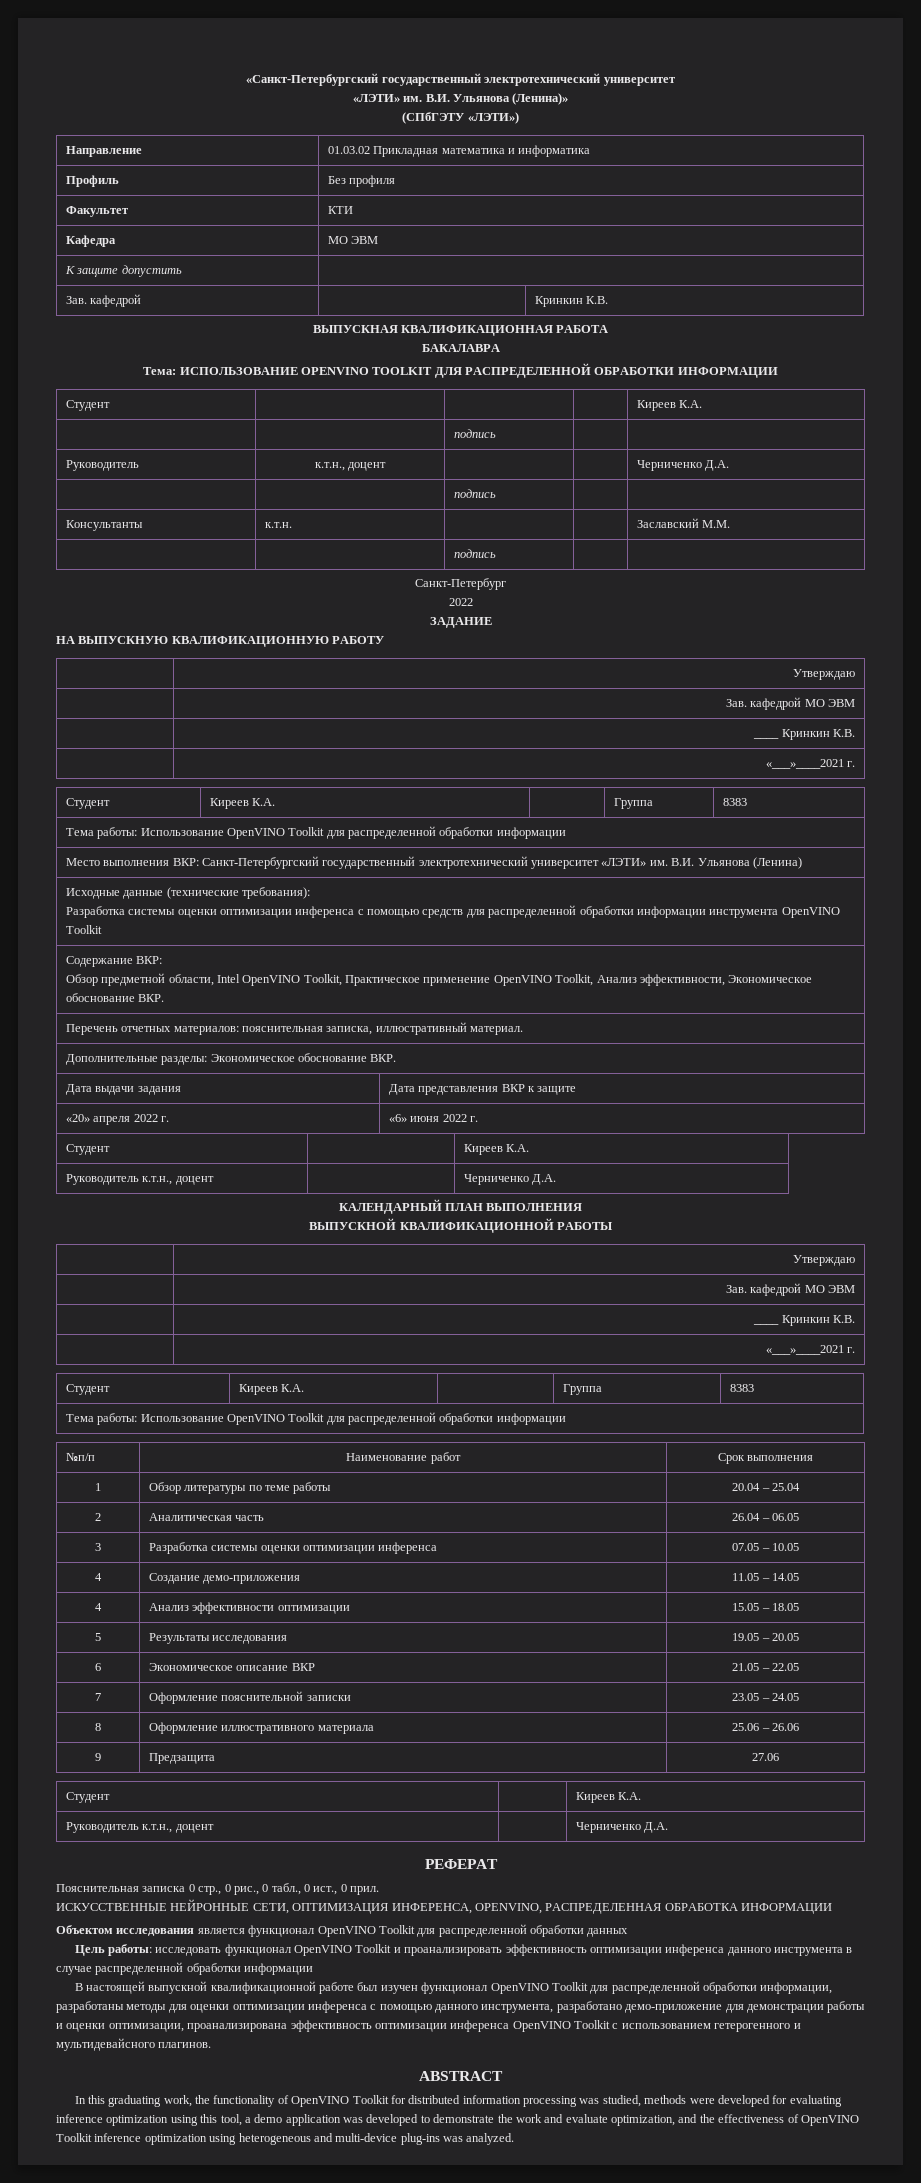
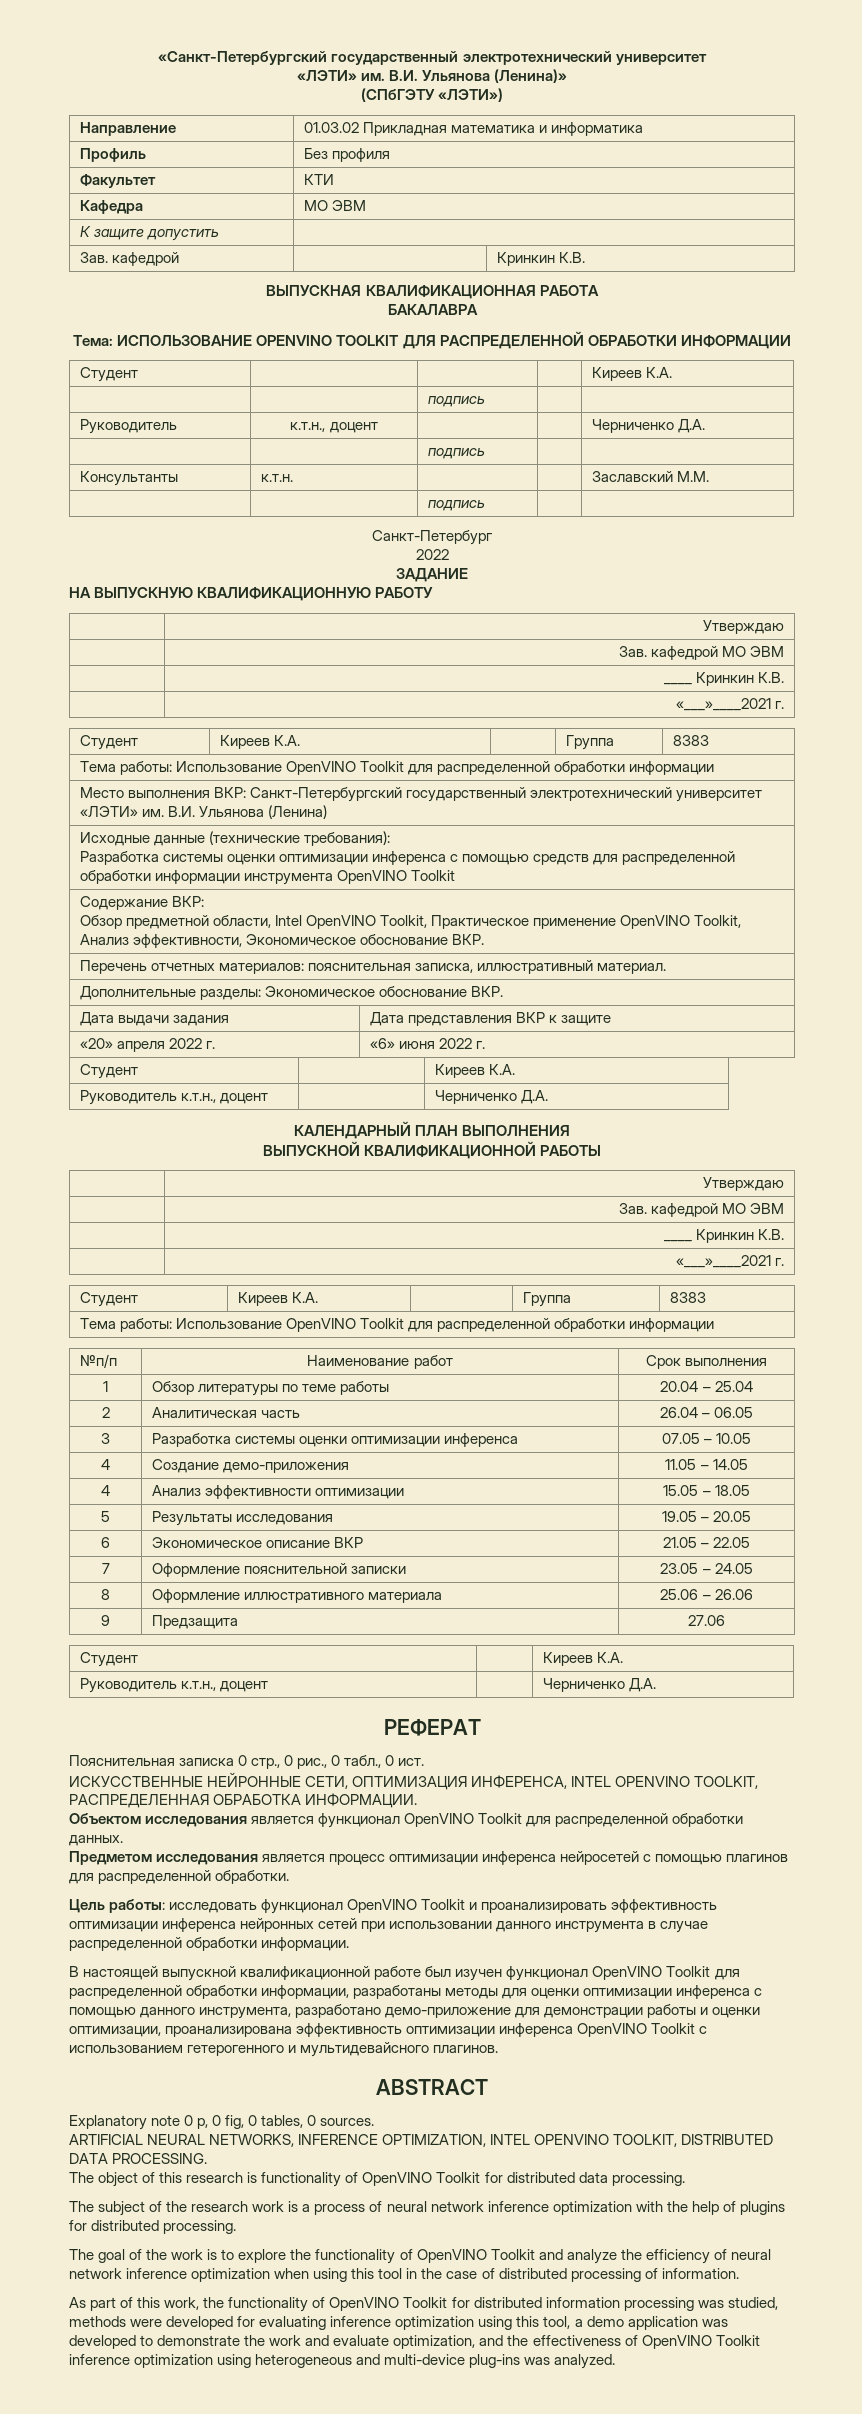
[313,1884,380,1895] ист., 0 прил. -> [398,1758,425,1766] ист.
[474,1903,542,1914] OPENVINO, -> [571,1776,759,1789] INTEL OPENVINO TOOLKIT,
[741,1903,832,1914] ИНФОРМАЦИИ -> [305,1793,418,1808] ИНФОРМАЦИИ.
[587,1928,629,1937] данных -> [69,1835,123,1846] [69,1851,789,1865] [69,1870,290,1884] данных. // Предметом исследования является процесс оптимизации инференса нейросетей с помощью плагинов для распределенной обработки.
(725, 1950) none -> [240,1918,493,1932] нейронных сетей при использовании
[244,1963,314,1975] информации -> [261,1937,350,1951] информации.
[74,2095,162,2107] In this graduating -> [69,2115,375,2130] [69,2134,774,2147] [69,2153,208,2164] [69,2172,685,2187] [69,2201,785,2216] [69,2220,237,2234] [69,2249,771,2264] [69,2268,739,2282] [69,2297,161,2311] Explanatory note 0 p, 0 fig, 0 tables, 0 sources. // ARTIFICIAL NEURAL NETWORKS, INFERENCE OPTIMIZATION, INTEL OPENVINO TOOLKIT, DISTRIBUTED DATA PROCESSING. // The object of this research is functionality of OpenVINO Toolkit for distributed data processing. // The subject of the research work is a process of neural network inference optimization with the help of plugins for distributed processing. // The goal of the work is to explore the functionality of OpenVINO Toolkit and analyze the efficiency of neural network inference optimization when using this tool in the case of distributed processing of information. // As part of this

